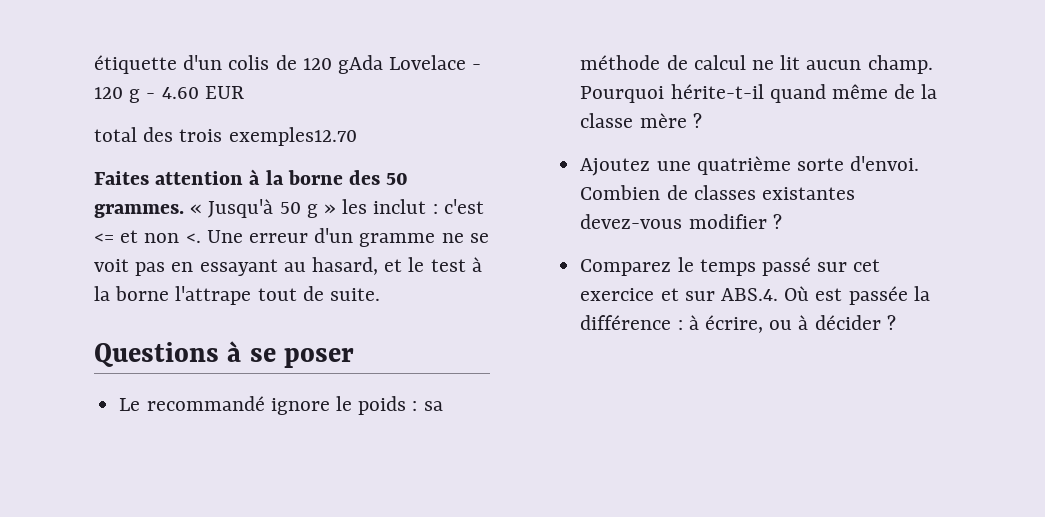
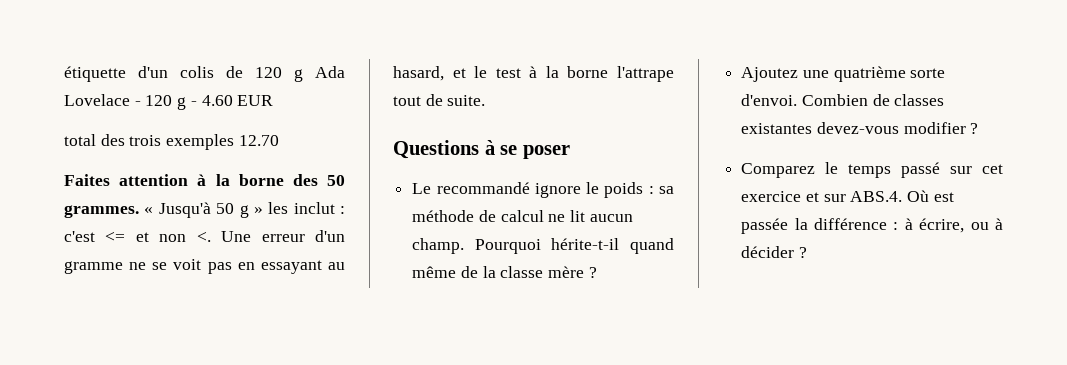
[338,55,384,74] gAda -> [294,66,345,82] g Ada
[228,127,357,146] exemples12.70 -> [166,134,279,150] exemples 12.70

